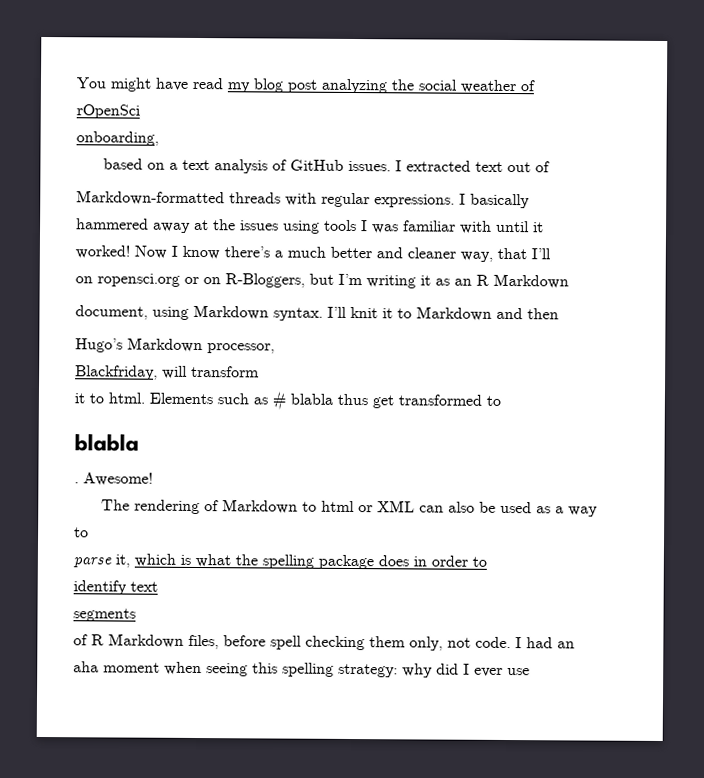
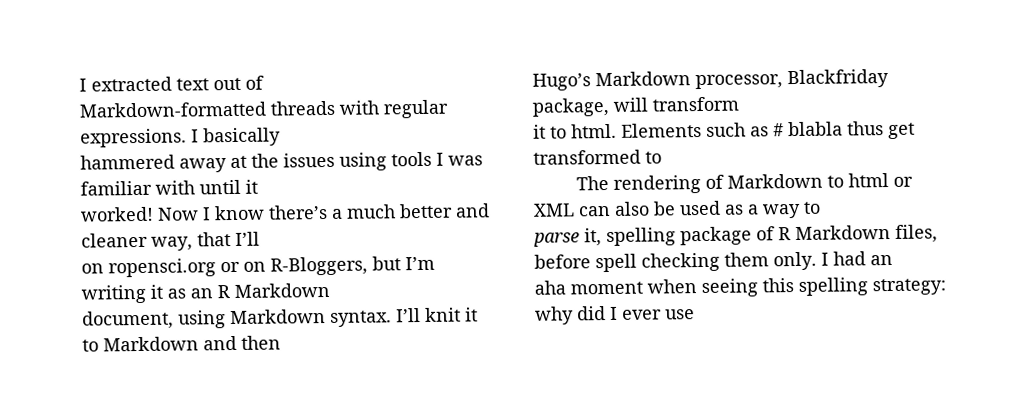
[76,77,535,94] [76,104,140,119] [76,131,159,146] [103,158,392,174] You might have read my blog post analyzing the social weather of // rOpenSci // onboarding, // based on a text analysis of GitHub issues. -> (79, 85) none
[75,365,158,380] // Blackfriday, -> [787,69,889,89] [532,97,610,117] Blackfriday package,
[74,433,139,452] [74,472,153,486] // blabla // . Awesome! -> (662, 157) none
[134,553,487,570] [73,580,158,595] [73,608,136,622] which is what the spelling package does in order to // identify text // segments // -> [606,226,752,247] spelling package
[409,636,511,651] only, not code. -> [773,251,817,271] only.

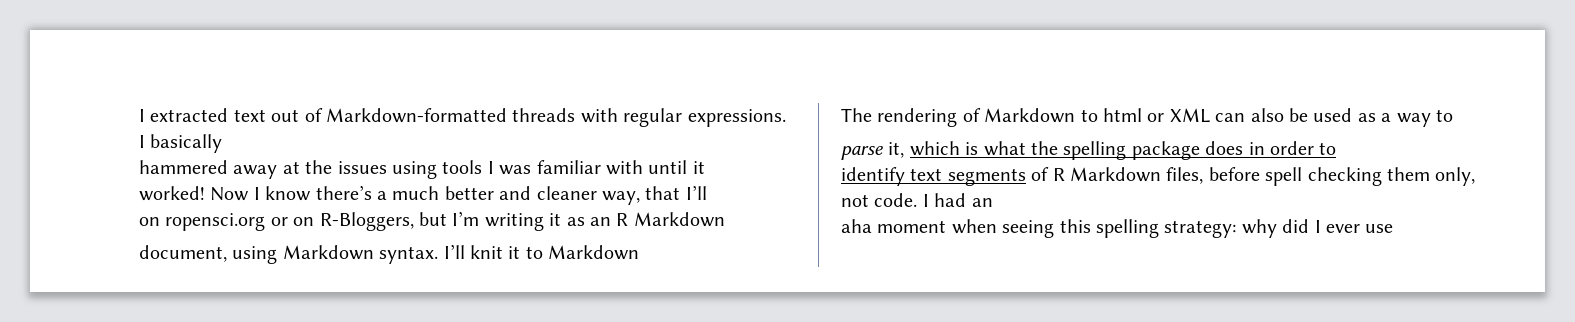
(264, 82) // -> (323, 115) none
[203,335,281,351] [532,69,889,91] [532,96,739,117] [533,121,915,140] [533,149,662,165] and then // Hugo’s Markdown processor, Blackfriday package, will transform // it to html. Elements such as # blabla thus get transformed to -> (640, 252) none
[606,226,752,247] spelling package -> [909,141,1337,160] [841,167,1026,186] which is what the spelling package does in order to // identify text segments
[773,251,817,271] only. -> [1435,167,1476,186] [841,193,918,207] only, not code.

